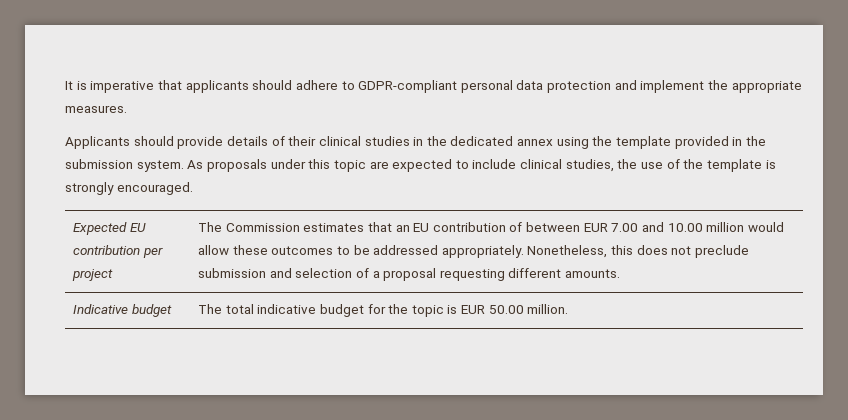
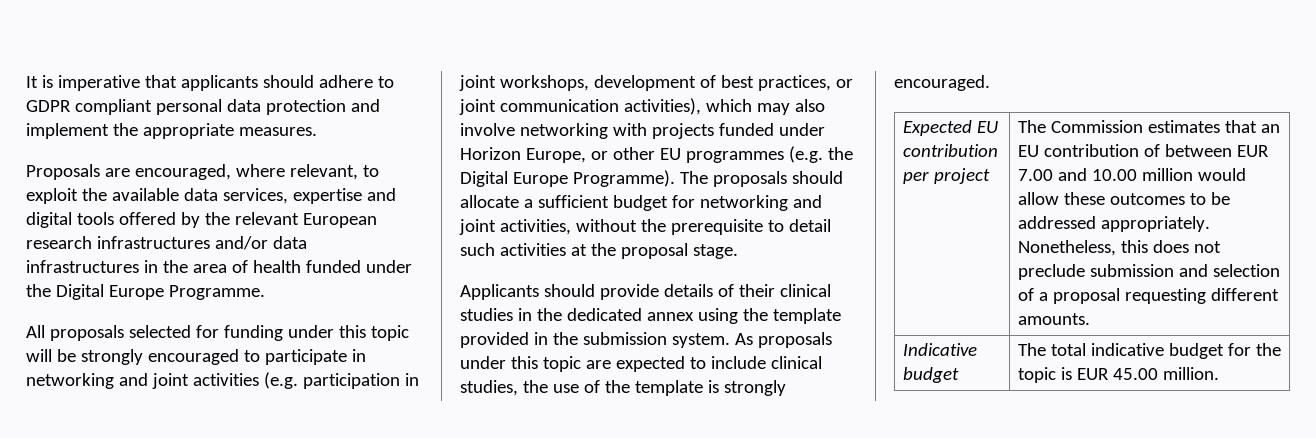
[358,80,458,93] GDPR-compliant -> [26,99,152,115] GDPR compliant
(127, 109) none -> [26,164,379,180] [26,188,396,204] [26,212,377,228] [26,236,307,250] [26,260,412,273] [26,284,265,300] [26,325,409,341] [26,349,366,365] [26,372,419,389] [459,75,853,91] [459,98,825,115] [460,123,825,139] [460,146,853,163] [460,170,843,187] [460,195,822,211] [459,219,831,235] [460,243,738,259] // Proposals are encouraged, where relevant, to exploit the available data services, expertise and digital tools offered by the relevant European research infrastructures and/or data infrastructures in the area of health funded under the Digital Europe Programme. // All proposals selected for funding under this topic will be strongly encouraged to participate in networking and joint activities (e.g. participation in joint workshops, development of best practices, or joint communication activities), which may also involve networking with projects funded under Horizon Europe, or other EU programmes (e.g. the Digital Europe Programme). The proposals should allocate a sufficient budget for networking and joint activities, without the prerequisite to detail such activities at the proposal stage.
[488,305,524,314] 50.00 -> [1112,368,1158,380] 45.00

